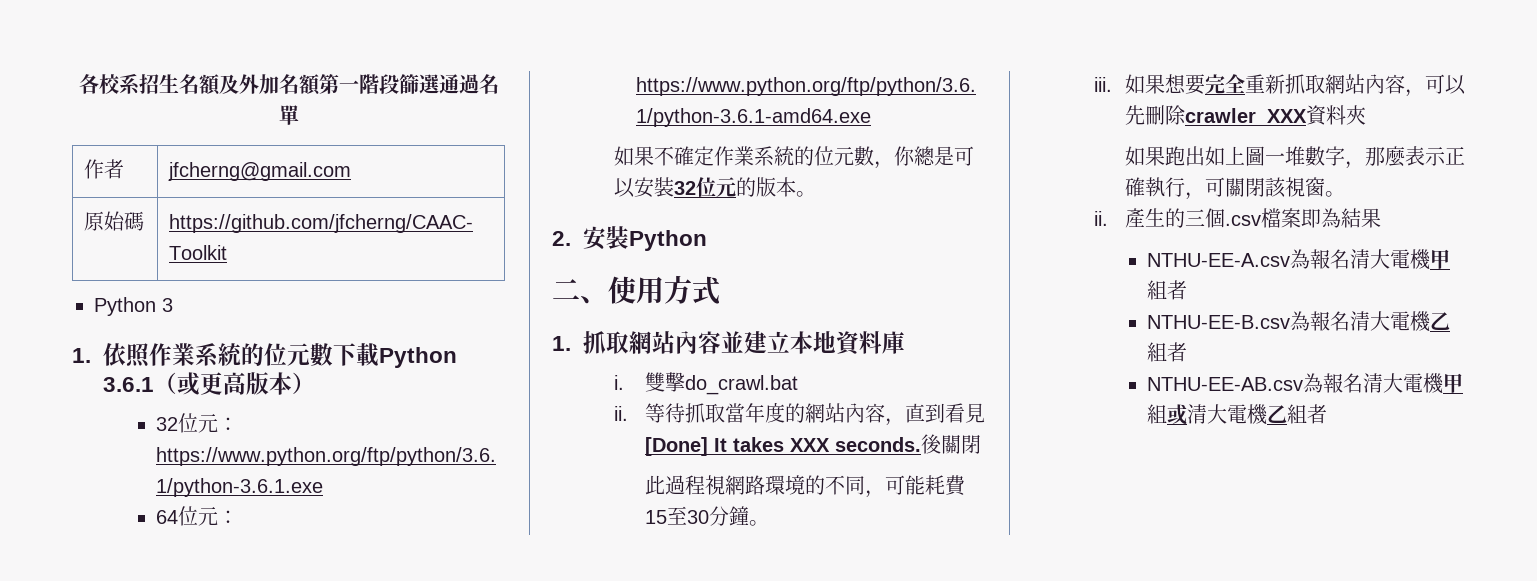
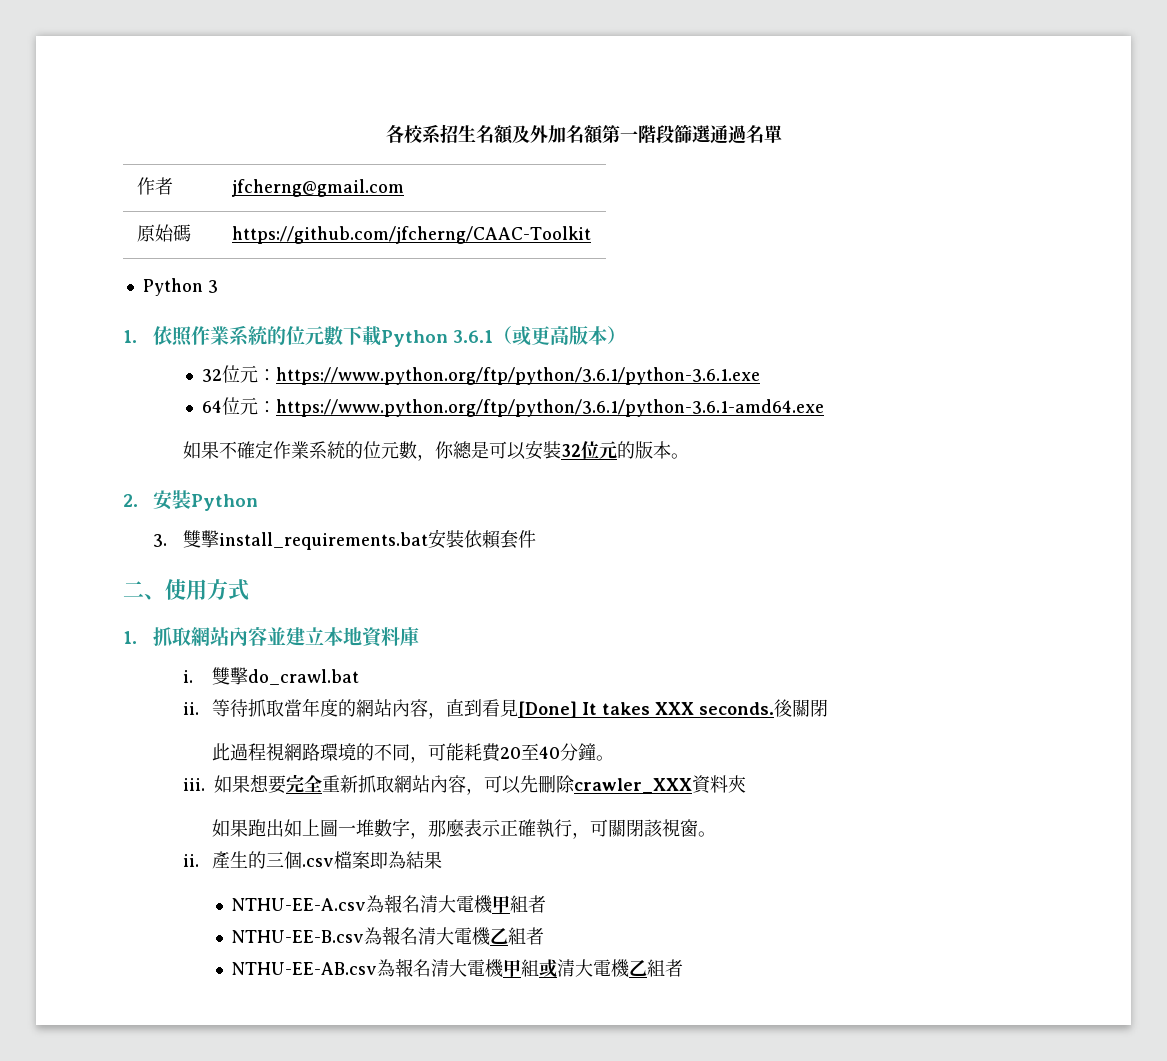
(707, 240) none -> [152,529,536,550] // 3.雙擊install_requirements.bat安裝依賴套件
[644,506,709,525] 15至30 -> [500,743,561,760] 20至40

